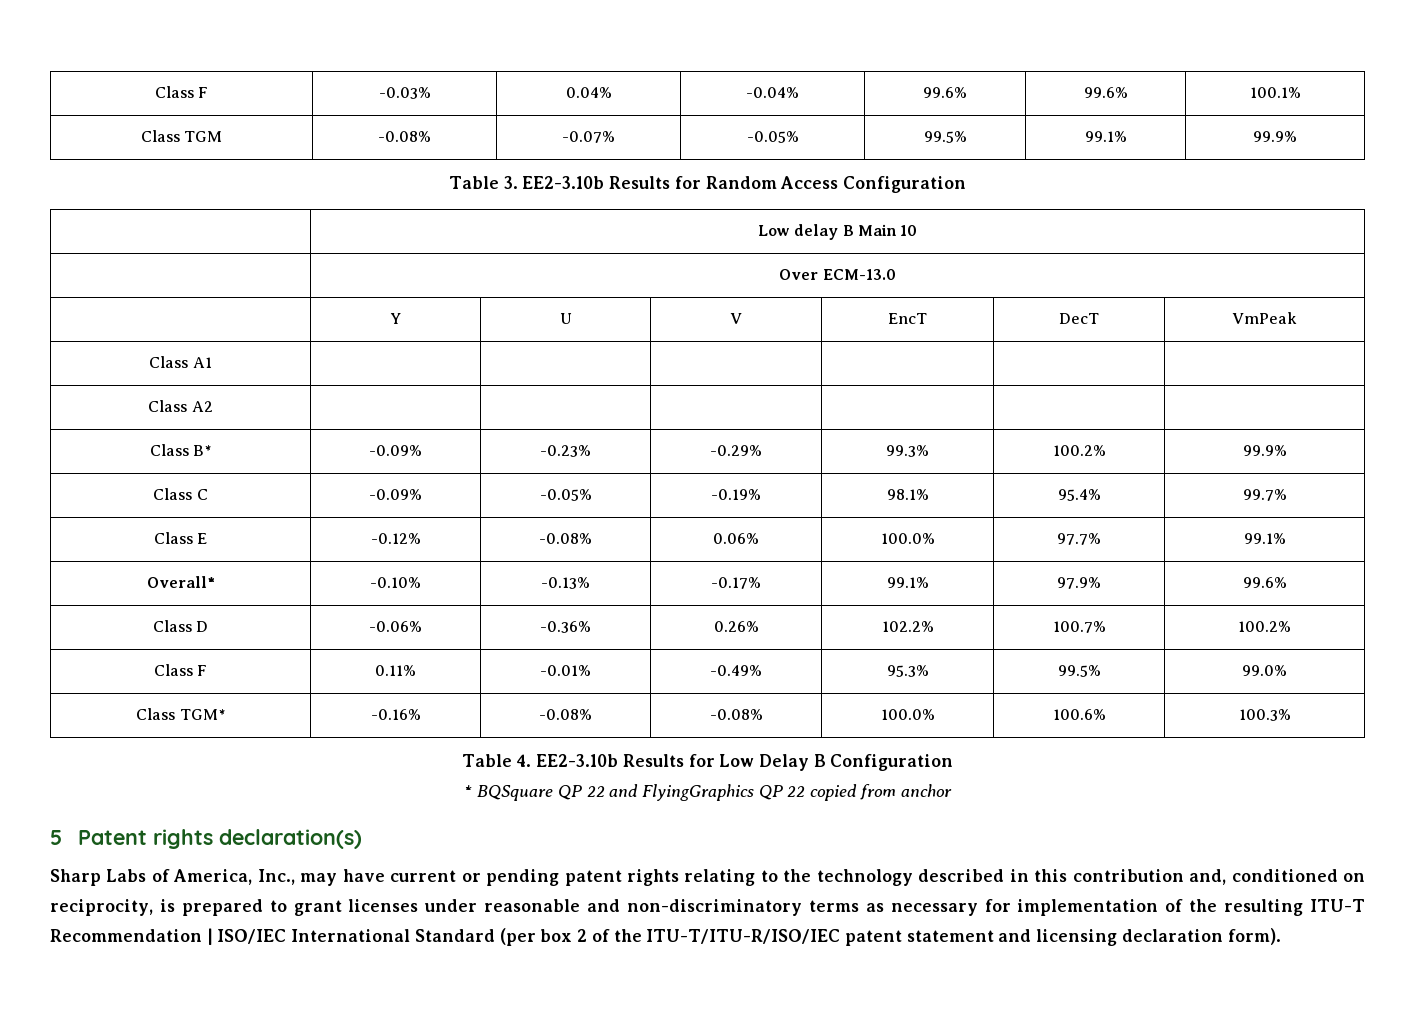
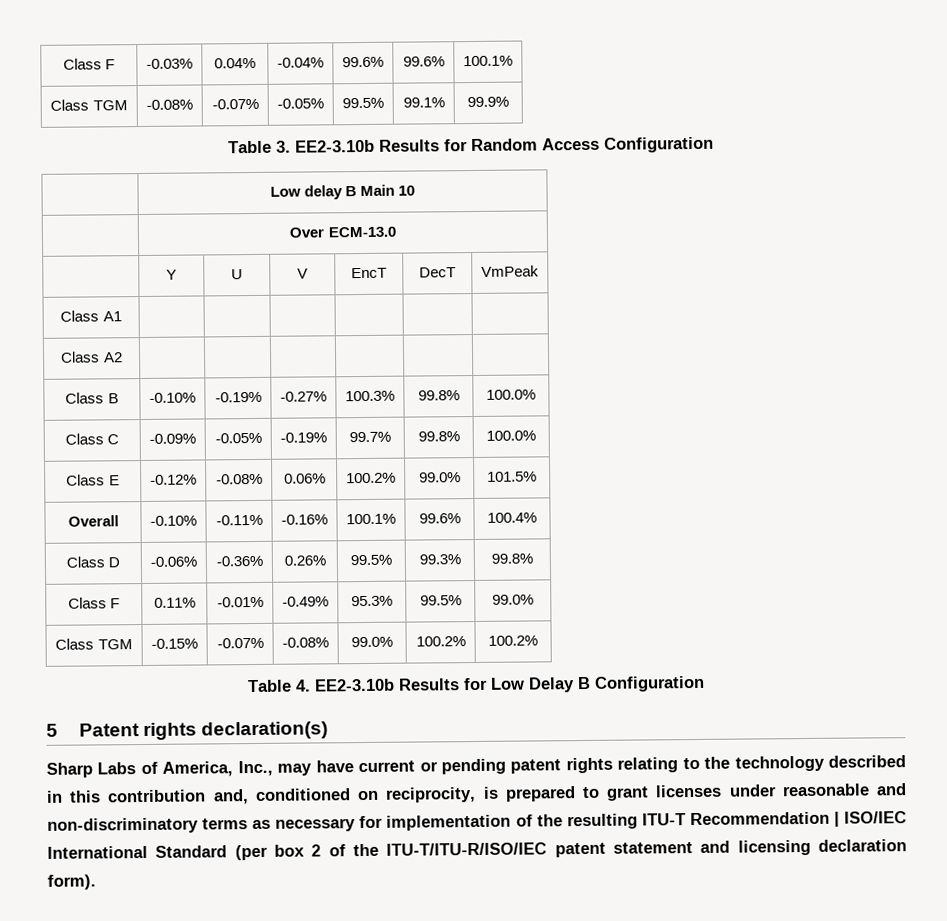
[193,445,212,456] [369,445,422,456] [540,445,591,457] [710,445,762,456] [886,445,929,457] [1052,445,1106,456] [1242,445,1287,456] B* | -0.09% | -0.23% | -0.29% | 99.3% | 100.2% | 99.9% -> [107,393,119,404] [149,392,196,403] [214,391,262,403] [280,391,327,402] [345,390,395,402] [417,390,460,401] [486,389,536,400] B | -0.10% | -0.19% | -0.27% | 100.3% | 99.8% | 100.0%
[886,489,929,500] [1057,489,1101,501] [1242,489,1287,501] 98.1% | 95.4% | 99.7% -> [349,431,391,443] [417,431,460,442] [486,430,536,441] 99.7% | 99.8% | 100.0%
[880,533,935,544] [1057,533,1101,545] [1243,533,1286,544] [146,576,215,588] [370,577,421,588] [541,577,590,589] [711,577,761,589] [886,577,929,588] [1057,577,1101,589] [1242,577,1287,588] 100.0% | 97.7% | 99.1% // Overall* | -0.10% | -0.13% | -0.17% | 99.1% | 97.9% | 99.6% -> [346,472,396,484] [418,472,461,483] [487,471,537,482] [67,515,119,527] [150,515,197,526] [215,514,263,526] [281,514,328,525] [346,513,396,525] [418,513,461,524] [487,512,537,523] 100.2% | 99.0% | 101.5% // Overall | -0.10% | -0.11% | -0.16% | 100.1% | 99.6% | 100.4%
[881,621,934,632] [1052,621,1106,633] [1238,621,1291,632] 102.2% | 100.7% | 100.2% -> [350,554,392,566] [418,554,461,565] [491,553,533,564] 99.5% | 99.3% | 99.8%
[179,709,225,720] [370,709,421,720] [539,709,592,720] [709,709,763,720] [880,709,935,720] [1052,709,1106,720] [1238,709,1291,721] TGM* | -0.16% | -0.08% | -0.08% | 100.0% | 100.6% | 100.3% -> [97,639,133,650] [151,638,198,649] [216,637,264,649] [282,637,329,648] [351,636,393,648] [415,636,466,647] [488,635,538,646] TGM | -0.15% | -0.07% | -0.08% | 99.0% | 100.2% | 100.2%
[464,784,952,801] // * BQSquare QP 22 and FlyingGraphics QP 22 copied from anchor -> (705, 683) none

